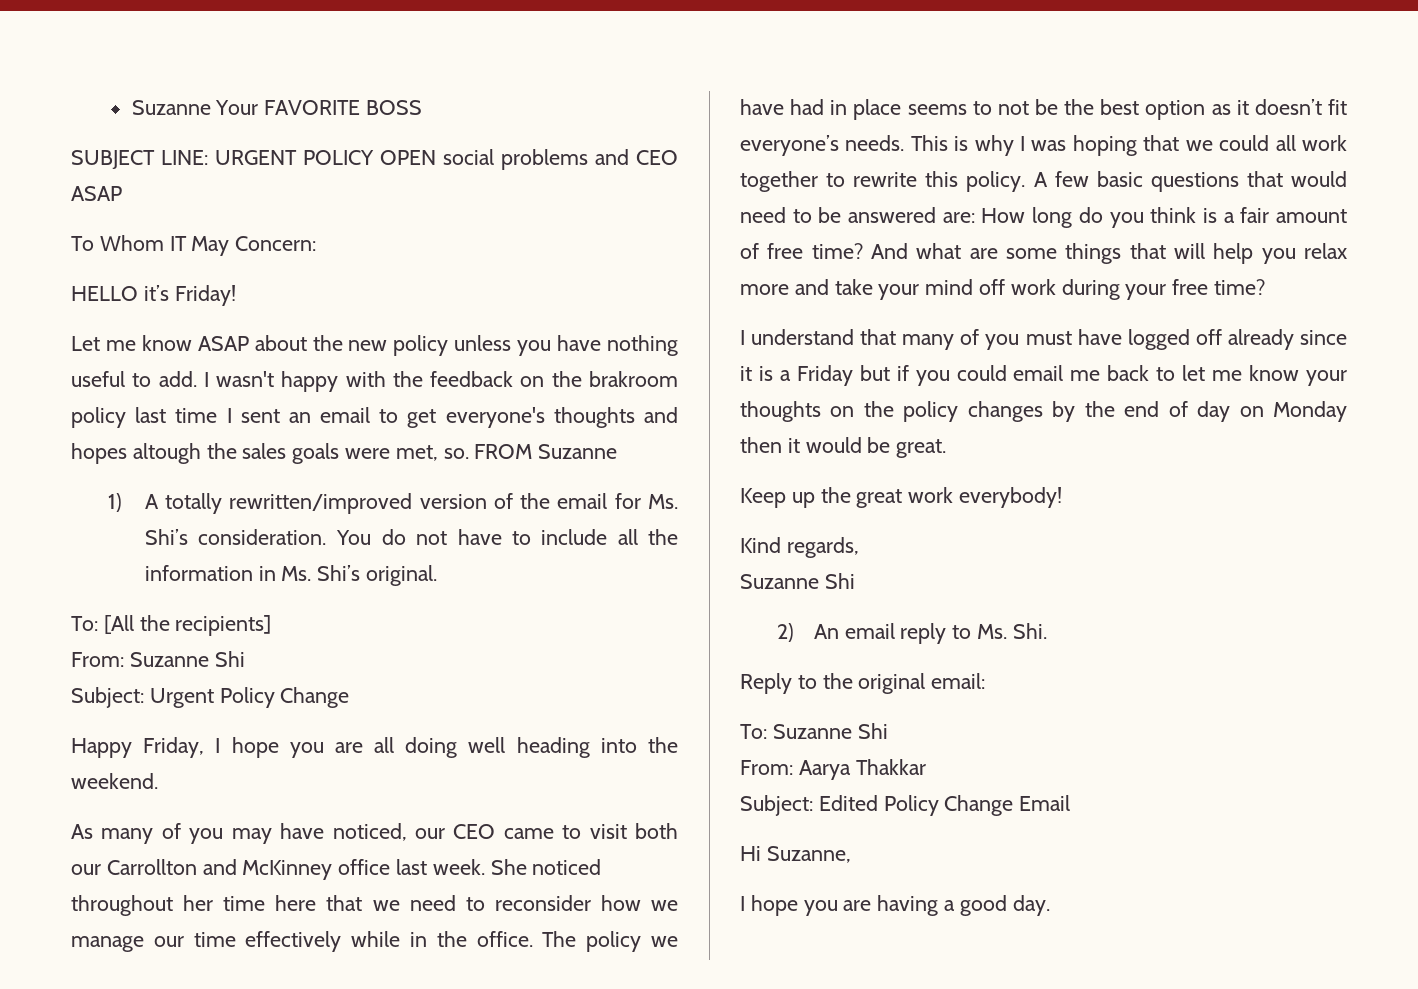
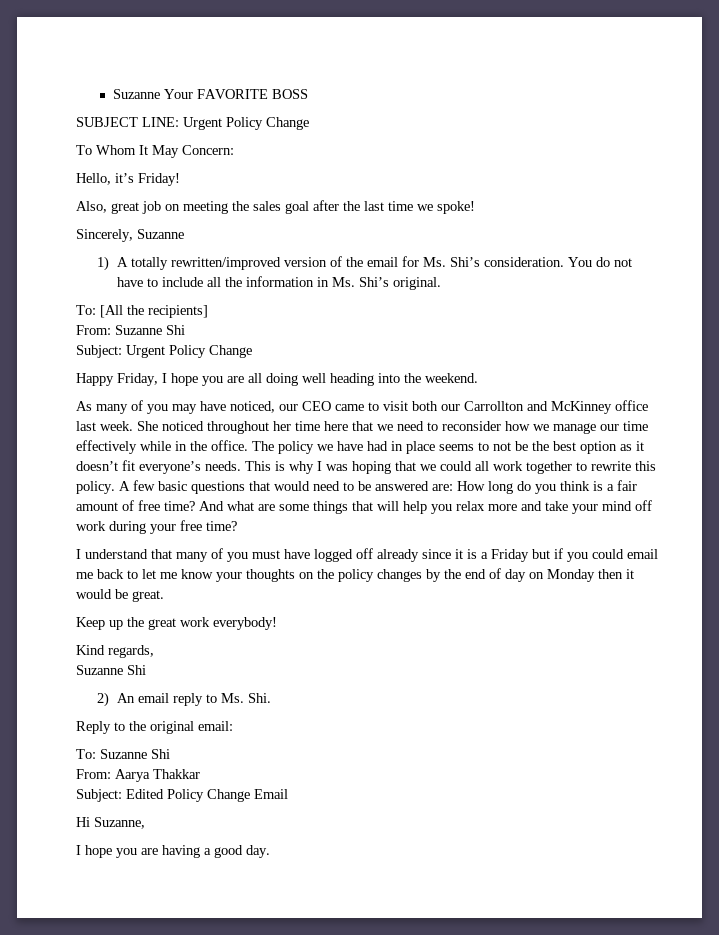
[215,149,678,170] [71,186,122,201] URGENT POLICY OPEN social problems and CEO ASAP -> [183,117,309,130] Urgent Policy Change
[169,236,187,251] IT -> [139,145,148,155] It
[71,286,138,301] HELLO -> [76,173,111,185] Hello,
[71,335,679,356] [71,371,678,392] [71,407,678,428] [71,443,533,464] Let me know ASAP about the new policy unless you have nothing useful to add. I wasn't happy with the feedback on the brakroom policy last time I sent an email to get everyone's thoughts and hopes altough the sales goals were met, so. FROM -> [76,200,475,214] [76,229,133,242] Also, great job on meeting the sales goal after the last time we spoke! // Sincerely,

